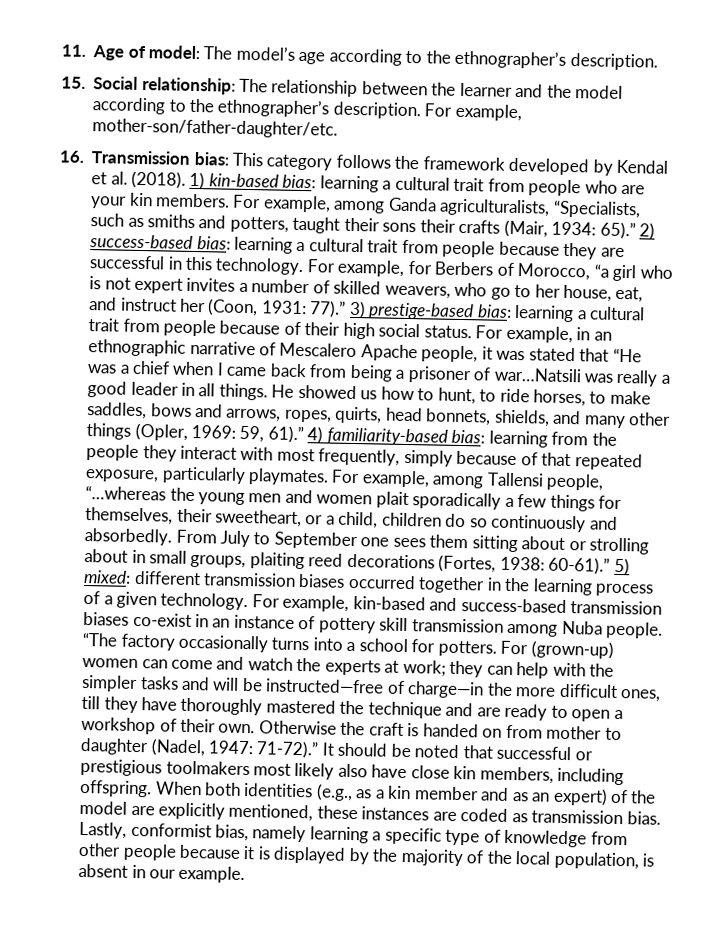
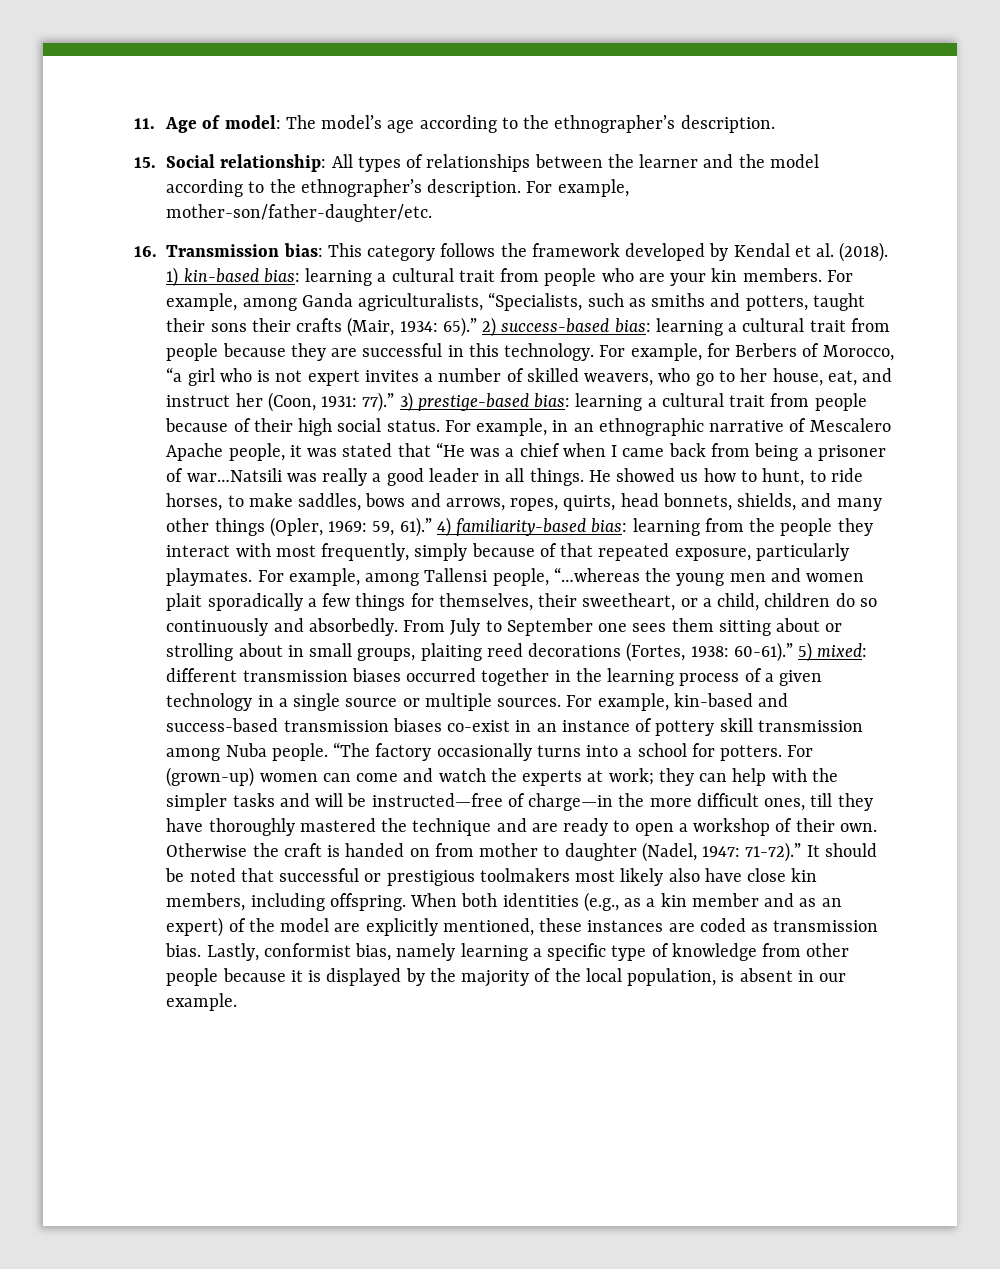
[239,78,359,98] The relationship -> [331,154,531,172] All types of relationships
[160,592,249,611] technology. -> [166,693,562,711] technology in a single source or multiple sources.

